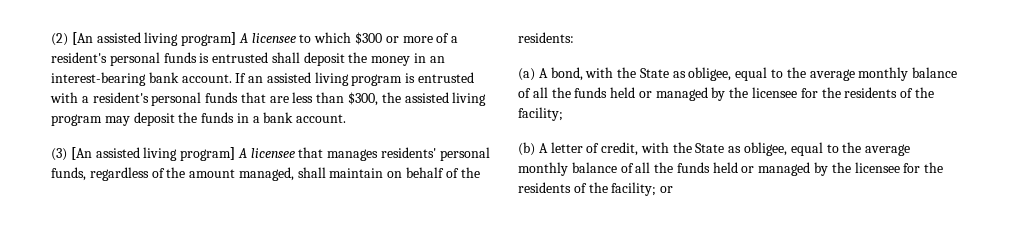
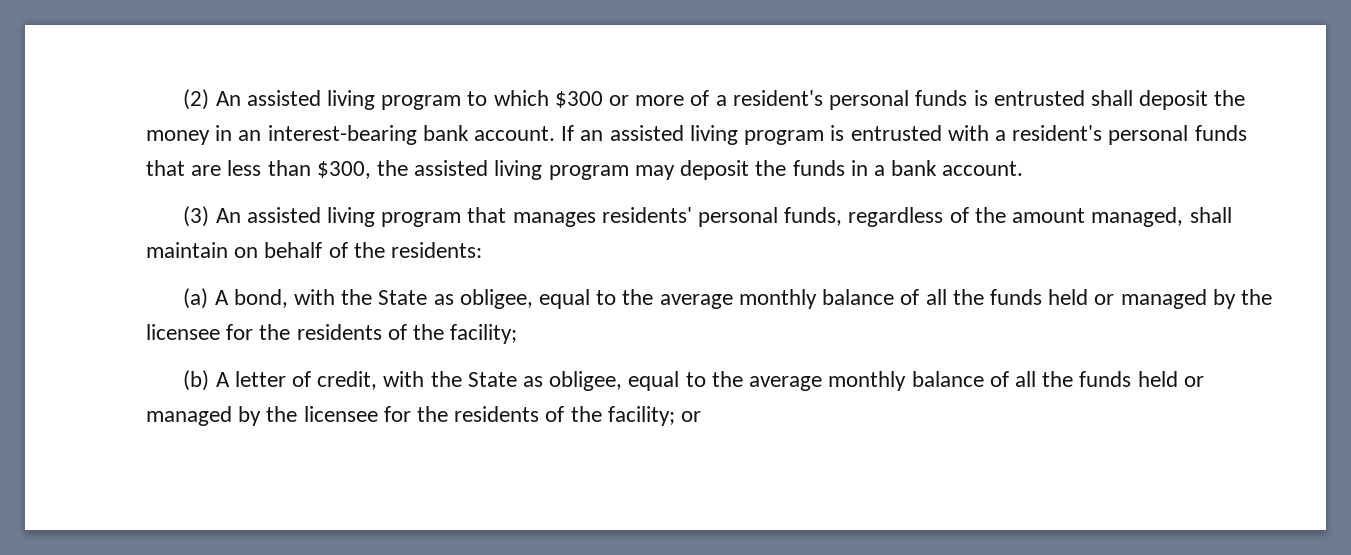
[71,32,296,46] [An assisted living program] A licensee -> [215,90,462,110] An assisted living program
[70,147,295,161] [An assisted living program] A licensee -> [215,207,462,227] An assisted living program

